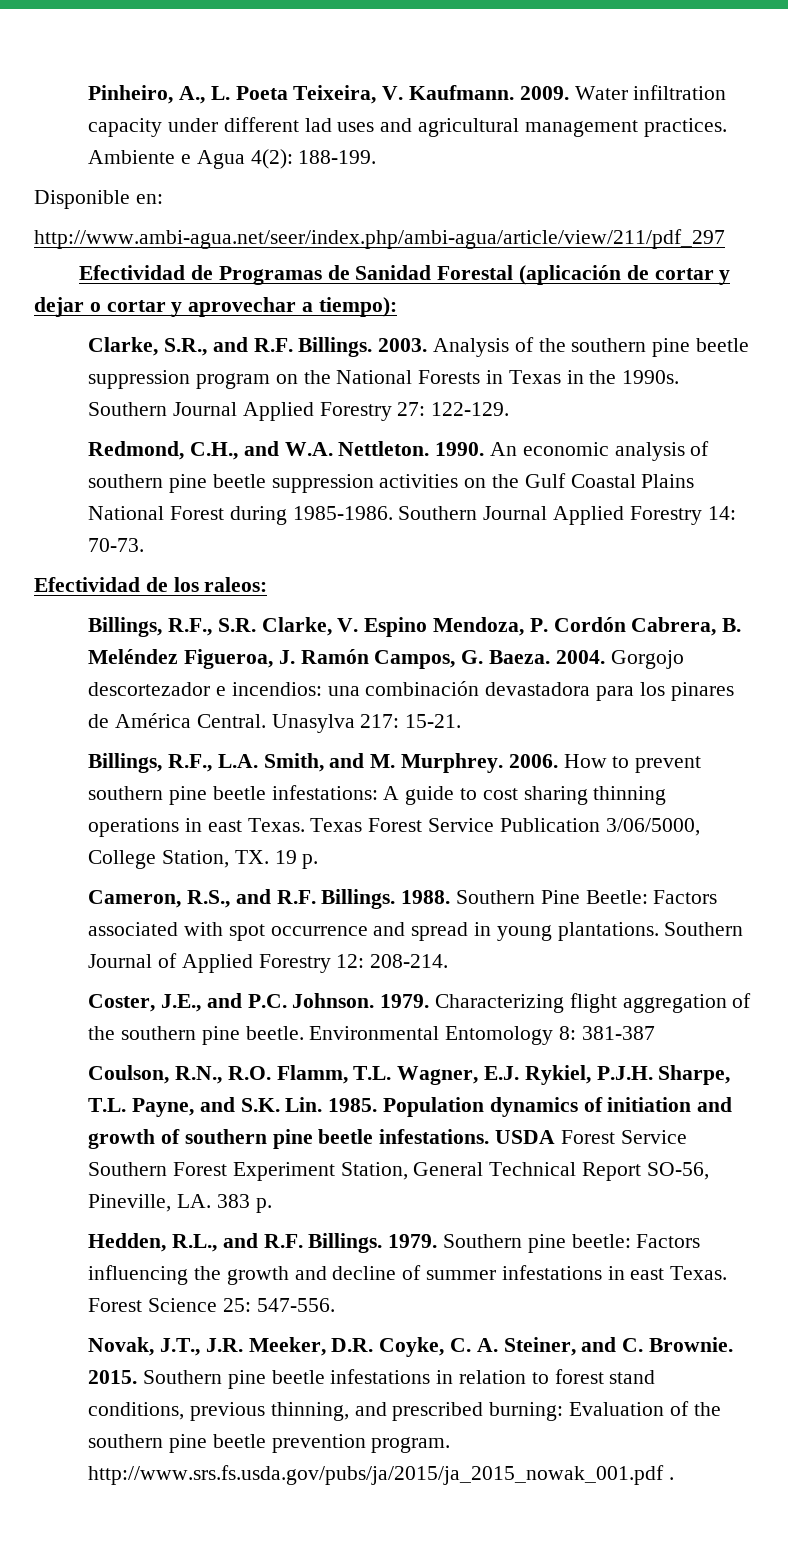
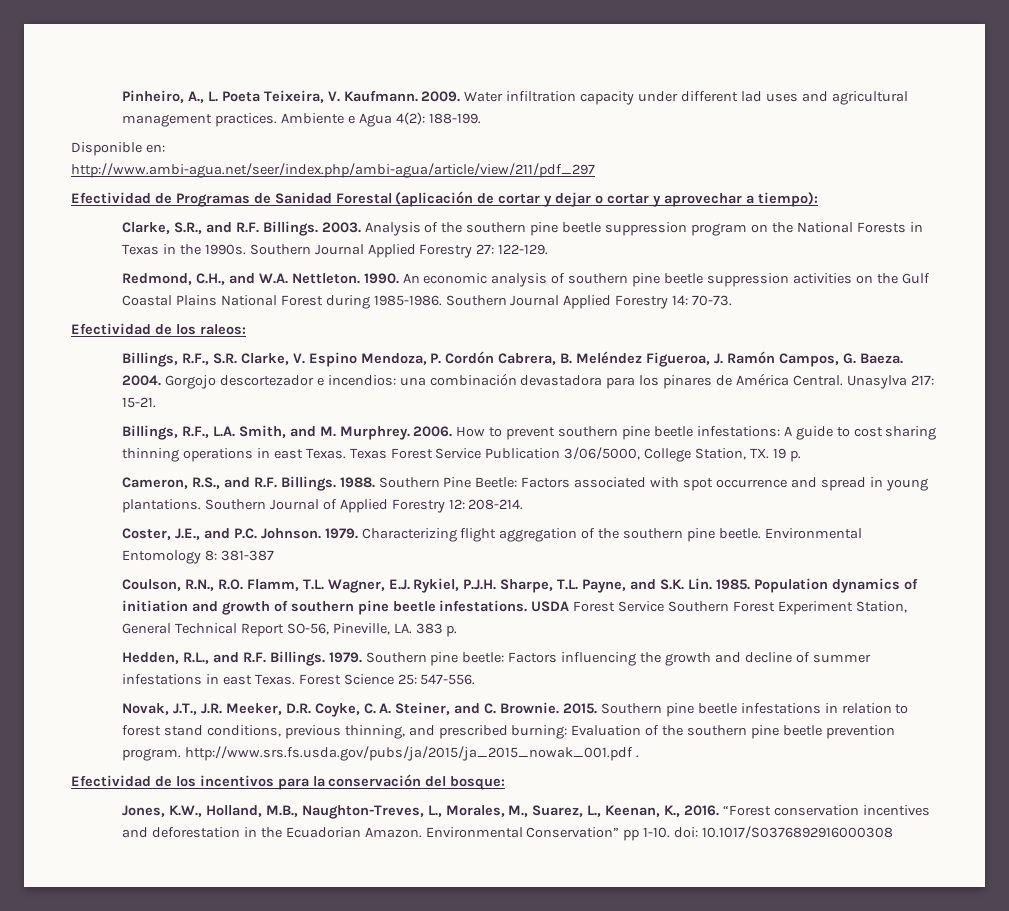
(674, 1478) none -> [71,774,506,790] [122,805,930,819] [122,826,894,841] // Efectividad de los incentivos para la conservación del bosque: // Jones, K.W., Holland, M.B., Naughton-Treves, L., Morales, M., Suarez, L., Keenan, K., 2016. “Forest conservation incentives and deforestation in the Ecuadorian Amazon. Environmental Conservation” pp 1-10. doi: 10.1017/S0376892916000308

